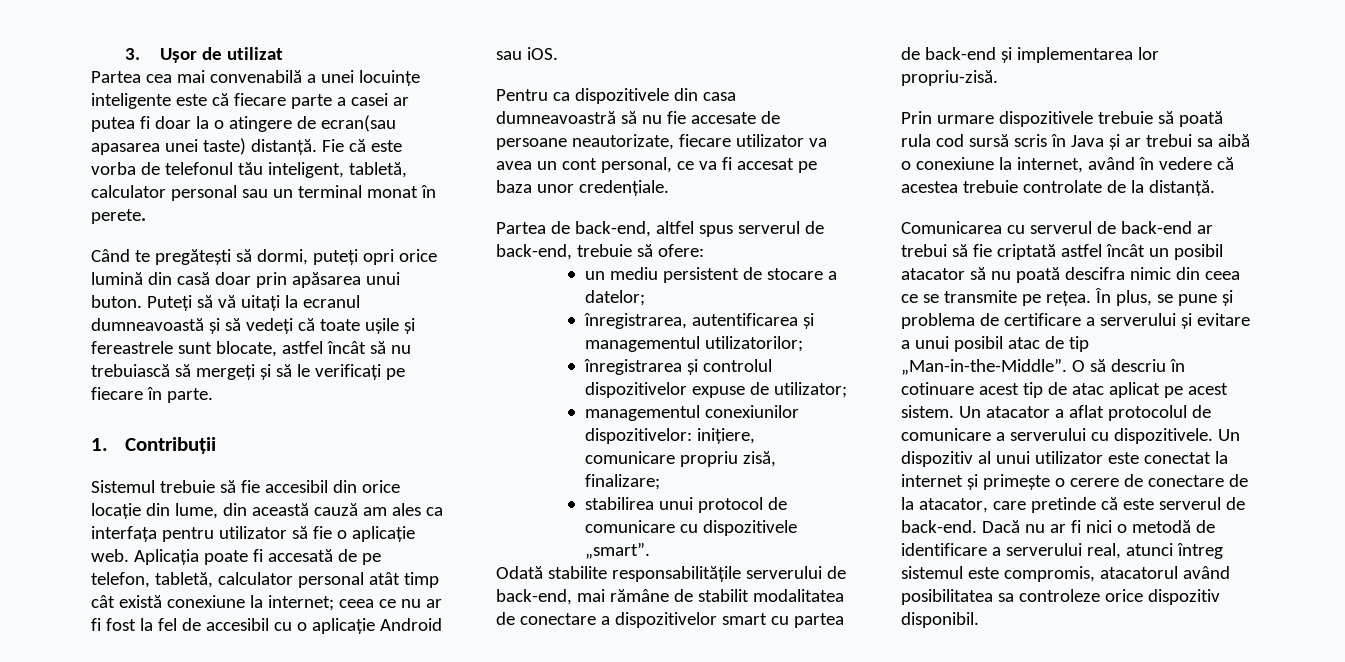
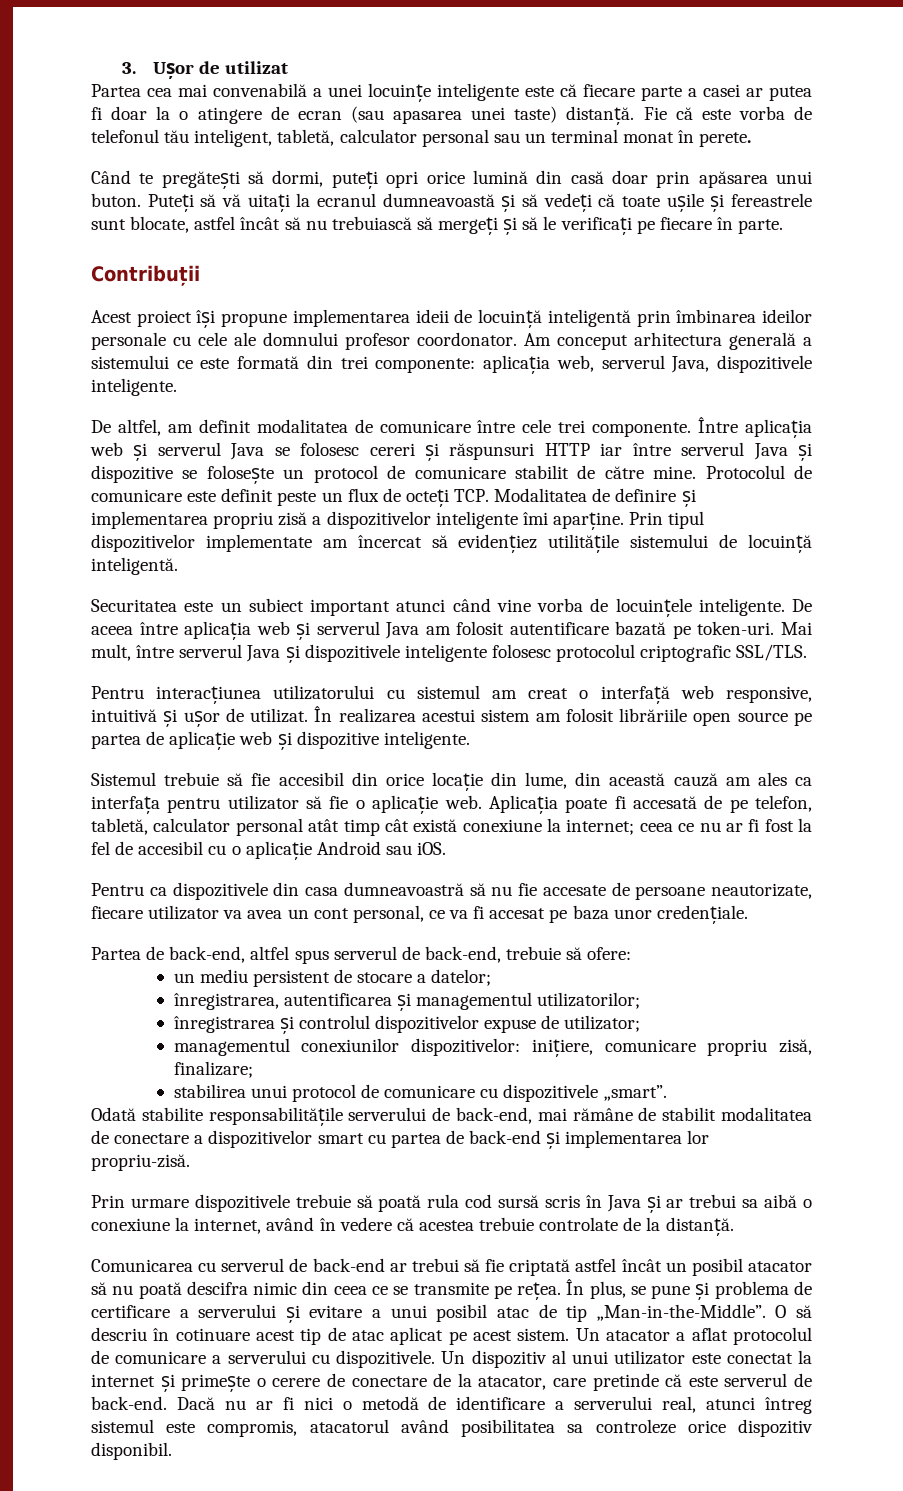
[320,115,396,132] ecran(sau -> [297,106,384,123] ecran (sau
[91,438,108,451] 1. -> (784, 226) none
(217, 445) none -> [91,309,813,328] [91,332,812,350] [91,355,813,374] [91,378,177,396] [91,417,812,438] [90,442,813,461] [91,465,812,484] [91,488,696,507] [91,511,705,530] [91,534,813,553] [91,557,178,575] [91,598,812,617] [91,621,813,640] [91,644,808,663] [91,685,812,704] [91,706,813,727] [91,731,470,750] // Acest proiect își propune implementarea ideii de locuință inteligentă prin îmbinarea ideilor personale cu cele ale domnului profesor coordonator. Am conceput arhitectura generală a sistemului ce este formată din trei componente: aplicația web, serverul Java, dispozitivele inteligente. // De altfel, am definit modalitatea de comunicare între cele trei componente. Între aplicația web și serverul Java se folosesc cereri și răspunsuri HTTP iar între serverul Java și dispozitive se folosește un protocol de comunicare stabilit de către mine. Protocolul de comunicare este definit peste un flux de octeți TCP. Modalitatea de definire și implementarea propriu zisă a dispozitivelor inteligente îmi aparține. Prin tipul dispozitivelor implementate am încercat să evidențiez utilitățile sistemului de locuință inteligentă. // Securitatea este un subiect important atunci când vine vorba de locuințele inteligente. De aceea între aplicația web și serverul Java am folosit autentificare bazată pe token-uri. Mai mult, între serverul Java și dispozitivele inteligente folosesc protocolul criptografic SSL/TLS. // Pentru interacțiunea utilizatorului cu sistemul am creat o interfață web responsive, intuitivă și ușor de utilizat. În realizarea acestui sistem am folosit librăriile open source pe partea de aplicație web și dispozitive inteligente.

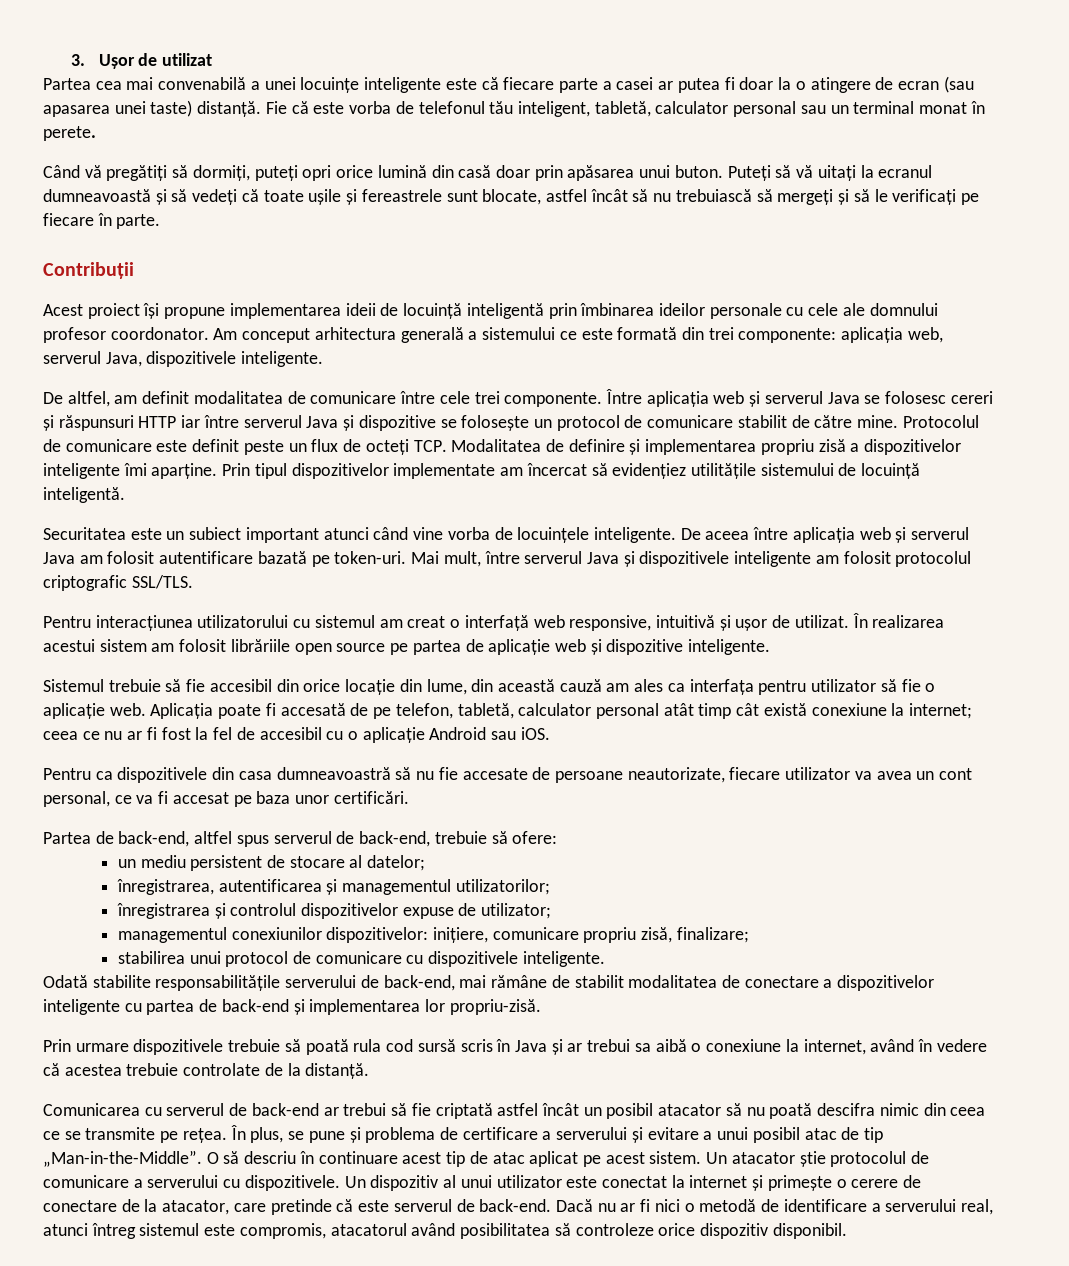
[139,170,324,189] te pregătești să dormi, -> [84,165,250,181] vă pregătiți să dormiți,
[491,644,551,658] folosesc -> [815,551,891,564] am folosit
[656,905,748,924] credențiale. -> [333,791,409,804] certificări.
[417,974,427,983] a -> [349,855,363,868] al
[603,1085,667,1101] „smart”. -> [522,951,605,967] inteligente.
[317,1133,364,1144] smart -> [43,999,120,1015] inteligente
[175,1328,250,1341] cotinuare -> [318,1151,398,1164] continuare
[676,1327,728,1341] a aflat -> [799,1151,826,1167] știe
[567,1424,584,1433] sa -> [554,1223,571,1236] să

